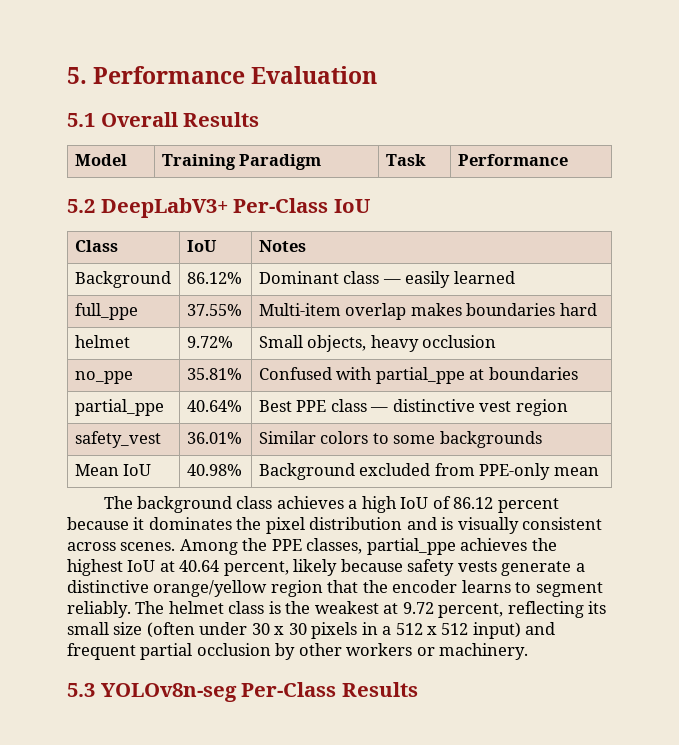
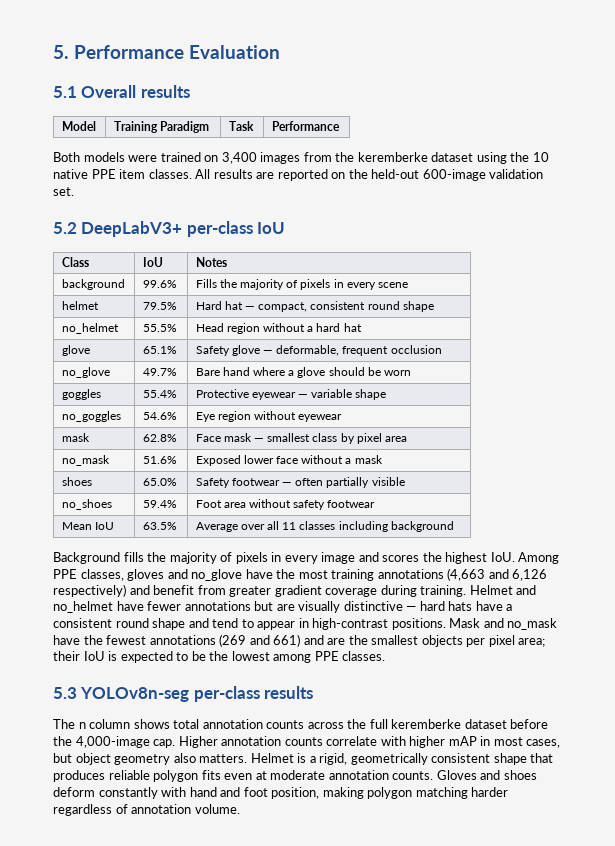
[183,112,260,127] Results -> [140,85,190,98] results
(568, 160) none -> [53,152,549,164] [53,169,544,181] [53,187,74,196] // Both models were trained on 3,400 images from the keremberke dataset using the 10 native PPE item classes. All results are reported on the held-out 600-image validation set.
[233,198,329,213] Per-Class -> [186,221,253,237] per-class
[74,271,171,288] [186,272,242,284] [258,271,515,288] [74,303,138,320] [186,304,242,316] [258,303,597,320] [74,335,130,348] [186,336,233,348] [258,335,497,352] [74,371,133,384] [186,368,242,380] [258,367,578,384] [74,399,164,416] [186,400,242,412] [258,399,568,416] [74,431,161,448] [186,432,242,444] [258,431,542,448] [74,464,152,476] [186,464,242,476] [258,463,599,480] [103,496,559,513] [67,517,603,534] [67,538,557,555] [67,559,585,576] [67,580,603,597] [67,601,607,618] [67,622,556,639] [67,643,529,660] [67,682,418,702] Background | 86.12% | Dominant class — easily learned // full_ppe | 37.55% | Multi-item overlap makes boundaries hard // helmet | 9.72% | Small objects, heavy occlusion // no_ppe | 35.81% | Confused with partial_ppe at boundaries // partial_ppe | 40.64% | Best PPE class — distinctive vest region // safety_vest | 36.01% | Similar colors to some backgrounds // Mean IoU | 40.98% | Background excluded from PPE-only mean // The background class achieves a high IoU of 86.12 percent because it dominates the pixel distribution and is visually consistent across scenes. Among the PPE classes, partial_ppe achieves the highest IoU at 40.64 percent, likely because safety vests generate a distinctive orange/yellow region that the encoder learns to segment reliably. The helmet class is the weakest at 9.72 percent, reflecting its small size (often under 30 x 30 pixels in a 512 x 512 input) and frequent partial occlusion by other workers or machinery. // 5.3 YOLOv8n-seg Per-Class Results -> [61,279,125,290] [142,280,177,288] [195,279,408,290] [61,301,99,310] [142,302,177,310] [195,301,434,312] [61,323,119,334] [142,324,177,332] [195,323,362,334] [61,345,90,356] [142,346,177,354] [195,345,442,356] [61,367,110,378] [142,368,177,376] [195,367,411,378] [61,389,101,400] [142,390,177,398] [195,389,387,400] [61,411,121,422] [142,412,177,420] [195,411,343,422] [61,433,90,442] [142,434,177,442] [195,433,407,444] [61,455,110,466] [142,456,177,464] [195,455,383,466] [61,477,92,486] [142,478,177,486] [195,477,405,488] [61,499,112,510] [142,500,177,508] [195,499,376,510] [61,522,115,530] [142,522,177,530] [195,521,454,532] [53,552,560,564] [53,568,548,581] [53,584,537,597] [53,601,513,613] [53,618,558,630] [53,634,546,647] [53,651,386,663] [53,686,314,702] [53,719,549,729] [53,736,561,748] [53,753,554,765] [53,770,537,782] [53,787,509,799] [53,804,240,816] background | 99.6% | Fills the majority of pixels in every scene // helmet | 79.5% | Hard hat — compact, consistent round shape // no_helmet | 55.5% | Head region without a hard hat // glove | 65.1% | Safety glove — deformable, frequent occlusion // no_glove | 49.7% | Bare hand where a glove should be worn // goggles | 55.4% | Protective eyewear — variable shape // no_goggles | 54.6% | Eye region without eyewear // mask | 62.8% | Face mask — smallest class by pixel area // no_mask | 51.6% | Exposed lower face without a mask // shoes | 65.0% | Safety footwear — often partially visible // no_shoes | 59.4% | Foot area without safety footwear // Mean IoU | 63.5% | Average over all 11 classes including background // Background fills the majority of pixels in every image and scores the highest IoU. Among PPE classes, gloves and no_glove have the most training annotations (4,663 and 6,126 respectively) and benefit from greater gradient coverage during training. Helmet and no_helmet have fewer annotations but are visually distinctive — hard hats have a consistent round shape and tend to appear in high-contrast positions. Mask and no_mask have the fewest annotations (269 and 661) and are the smallest objects per pixel area; their IoU is expected to be the lowest among PPE classes. // 5.3 YOLOv8n-seg per-class results // The n column shows total annotation counts across the full keremberke dataset before the 4,000-image cap. Higher annotation counts correlate with higher mAP in most cases, but object geometry also matters. Helmet is a rigid, geometrically consistent shape that produces reliable polygon fits even at moderate annotation counts. Gloves and shoes deform constantly with hand and foot position, making polygon matching harder regardless of annotation volume.

